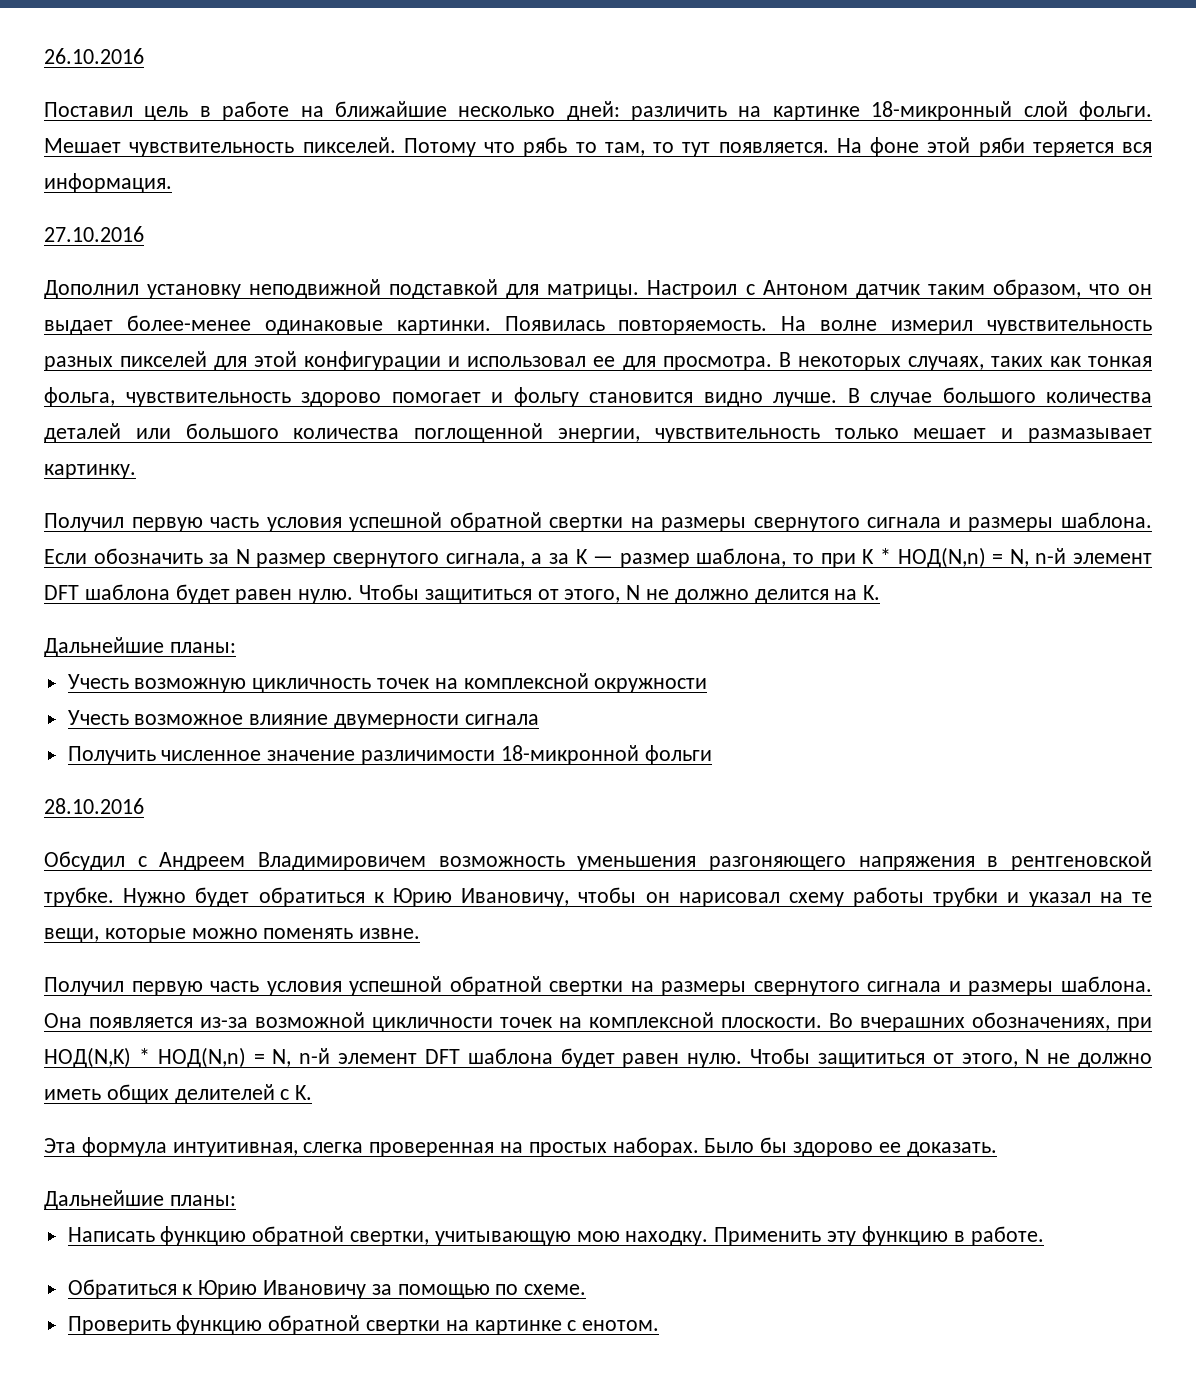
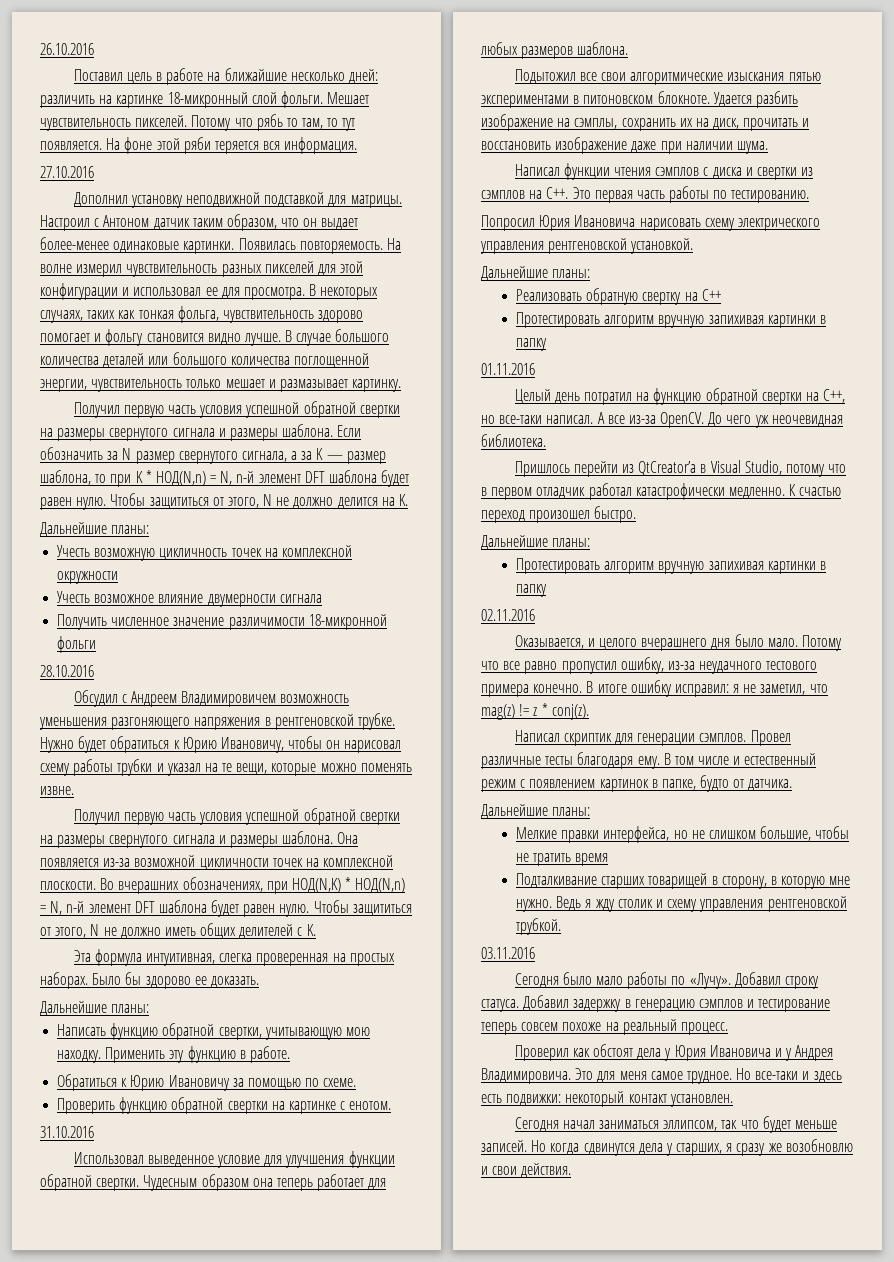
(660, 1325) none -> [40,1126,94,1138] [73,1151,395,1168] [40,1174,387,1191] [480,42,629,59] [514,69,821,85] [481,91,798,108] [481,114,810,131] [481,137,768,154] [514,163,814,180] [481,186,810,203] [481,215,820,231] [480,238,694,254] [481,266,591,281] [516,288,721,305] [516,312,826,328] [516,338,548,351] [481,363,535,375] [514,388,846,405] [481,412,843,428] [481,434,546,447] [514,460,847,477] [481,483,842,500] [481,506,637,523] [481,535,591,550] [516,558,826,574] [516,584,548,597] [481,609,535,621] [514,634,842,651] [481,657,818,674] [481,680,828,697] [481,703,589,720] [514,730,791,746] [481,752,817,769] [481,775,793,792] [481,804,591,819] [516,826,850,843] [516,853,609,866] [516,873,851,889] [516,896,847,912] [516,918,562,935] [481,947,535,959] [514,972,819,989] [481,995,831,1012] [481,1019,728,1035] [514,1044,834,1061] [481,1068,842,1084] [481,1091,733,1107] [514,1116,837,1133] [481,1139,853,1156] [481,1163,572,1178] // 31.10.2016 // Использовал выведенное условие для улучшения функции обратной свертки. Чудесным образом она теперь работает для любых размеров шаблона. // Подытожил все свои алгоритмические изыскания пятью экспериментами в питоновском блокноте. Удается разбить изображение на сэмплы, сохранить их на диск, прочитать и восстановить изображение даже при наличии шума. // Написал функции чтения сэмплов с диска и свертки из сэмплов на С++. Это первая часть работы по тестированию. // Попросил Юрия Ивановича нарисовать схему электрического управления рентгеновской установкой. // Дальнейшие планы: // Реализовать обратную свертку на С++ // Протестировать алгоритм вручную запихивая картинки в папку // 01.11.2016 // Целый день потратил на функцию обратной свертки на С++, но все-таки написал. А все из-за OpenCV. До чего уж неочевидная библиотека. // Пришлось перейти из QtCreator’a в Visual Studio, потому что в первом отладчик работал катастрофически медленно. К счастью переход произошел быстро. // Дальнейшие планы: // Протестировать алгоритм вручную запихивая картинки в папку // 02.11.2016 // Оказывается, и целого вчерашнего дня было мало. Потому что все равно пропустил ошибку, из-за неудачного тестового примера конечно. В итоге ошибку исправил: я не заметил, что mag(z) != z * conj(z). // Написал скриптик для генерации сэмплов. Провел различные тесты благодаря ему. В том числе и естественный режим с появлением картинок в папке, будто от датчика. // Дальнейшие планы: // Мелкие правки интерфейса, но не слишком большие, чтобы не тратить время // Подталкивание старших товарищей в сторону, в которую мне нужно. Ведь я жду столик и схему управления рентгеновской трубкой. // 03.11.2016 // Сегодня было мало работы по «Лучу». Добавил строку статуса. Добавил задержку в генерацию сэмплов и тестирование теперь совсем похоже на реальный процесс. // Проверил как обстоят дела у Юрия Ивановича и у Андрея Владимировича. Это для меня самое трудное. Но все-таки и здесь есть подвижки: некоторый контакт установлен. // Сегодня начал заниматься эллипсом, так что будет меньше записей. Но когда сдвинутся дела у старших, я сразу же возобновлю и свои действия.

